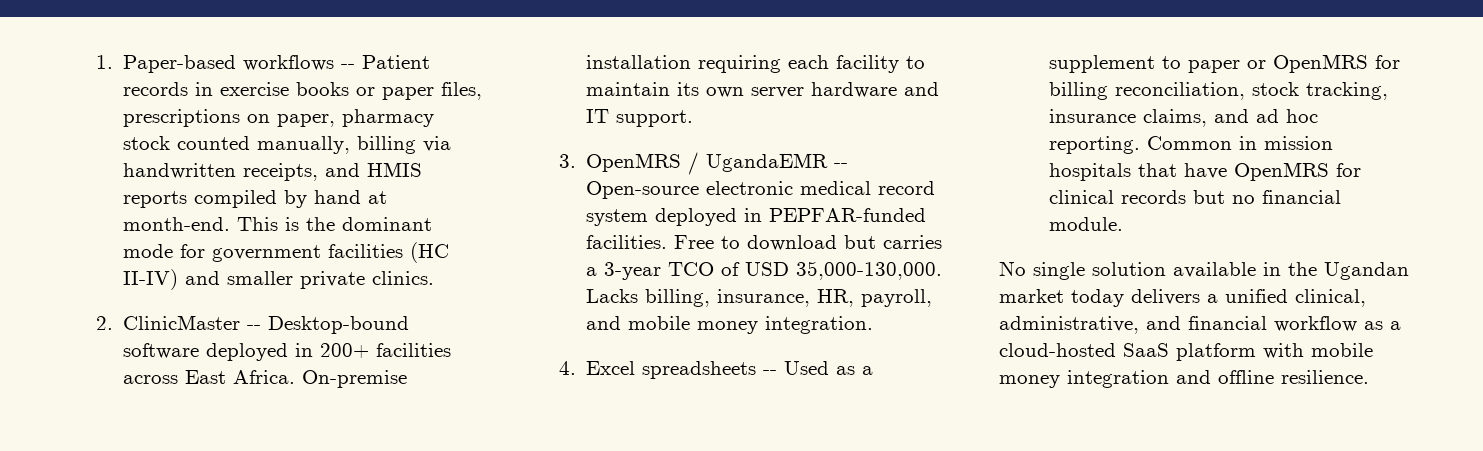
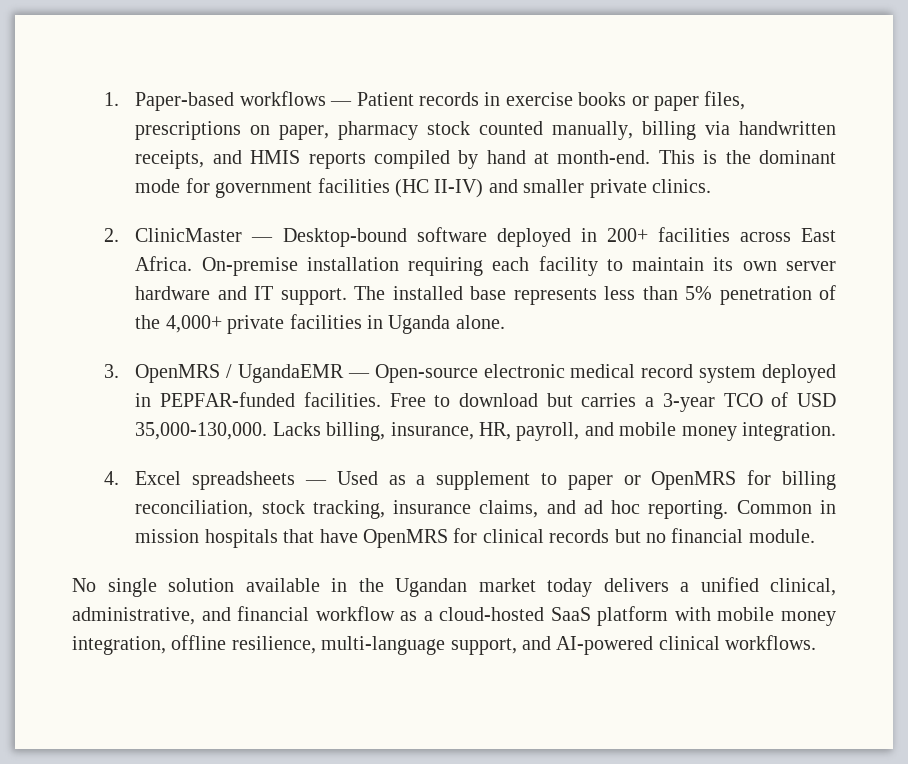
[341,64,356,69] -- -> [330,101,353,106] —
[247,325,262,330] -- -> [251,237,274,242] —
(694, 118) none -> [354,285,837,305] [135,314,505,334] The installed base represents less than 5% penetration of the 4,000+ private facilities in Uganda alone.
[834,163,849,168] -- -> [347,373,370,378] —
[763,370,778,375] -- -> [304,480,327,485] —
[1067,370,1369,388] integration and offline resilience. -> [72,635,817,655] integration, offline resilience, multi-language support, and AI-powered clinical workflows.

